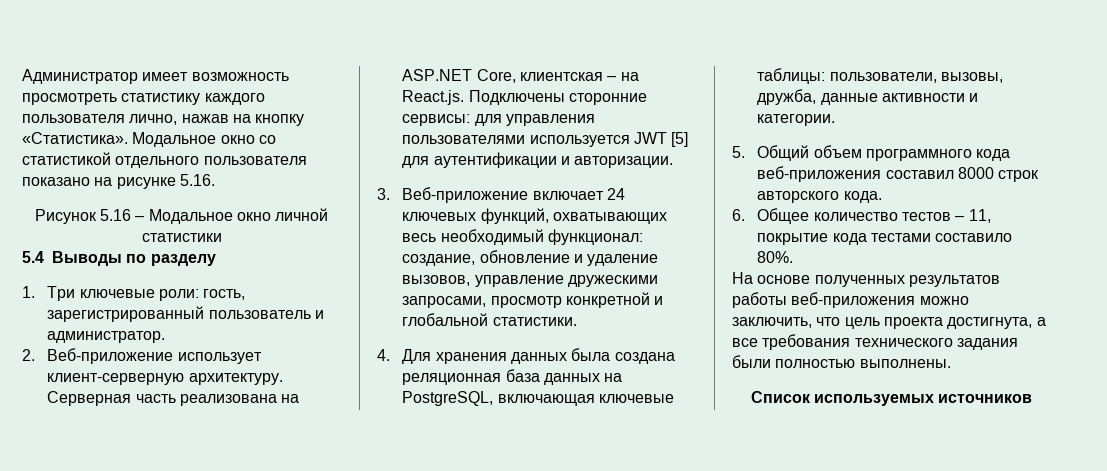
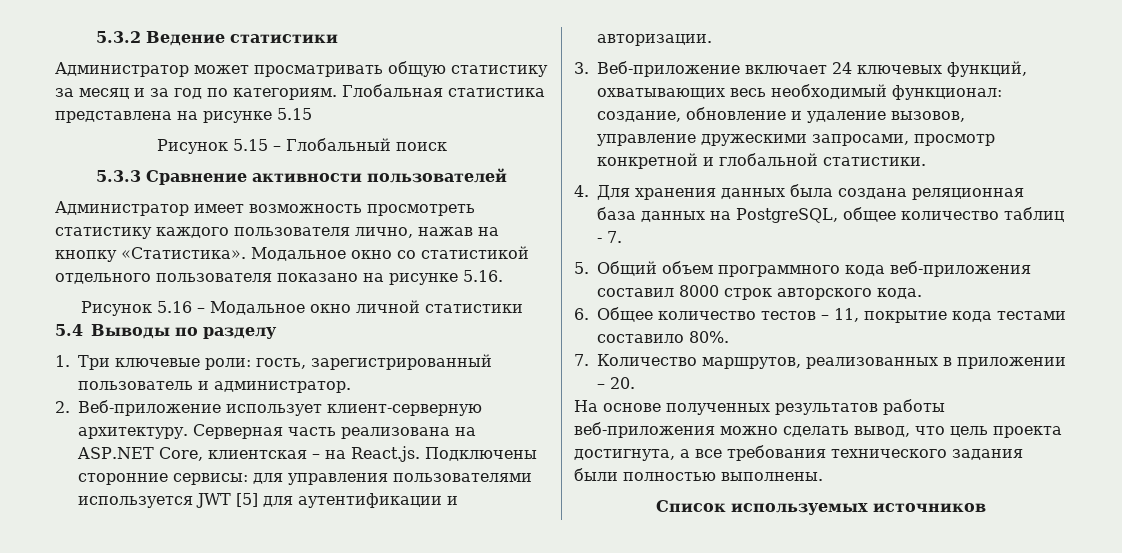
(22, 76) none -> [96,31,339,46] [55,61,548,77] [55,84,545,100] [55,108,312,123] [156,138,447,154] [96,168,508,185] 5.3.2 Ведение статистики // Администратор может просматривать общую статистику за месяц и за год по категориям. Глобальная статистика представлена на рисунке 5.15 // Рисунок 5.15 – Глобальный поиск // 5.3.3 Сравнение активности пользователей //
[497,394,675,406] [757,68,1004,84] [757,89,979,105] [757,114,836,126] включающая ключевые таблицы: пользователи, вызовы, дружба, данные активности и категории. -> [843,207,1064,222] [597,231,622,243] общее количество таблиц - 7.
(794, 257) none -> [574,354,1066,369] [597,377,635,389] // 7. Количество маршрутов, реализованных в приложении – 20.
[732,317,812,328] заключить, -> [783,426,910,437] сделать вывод,

